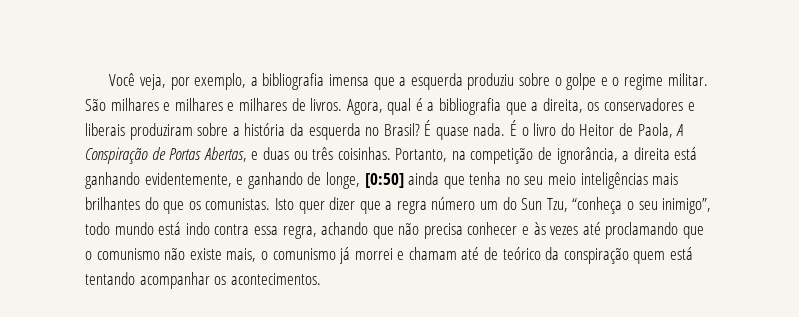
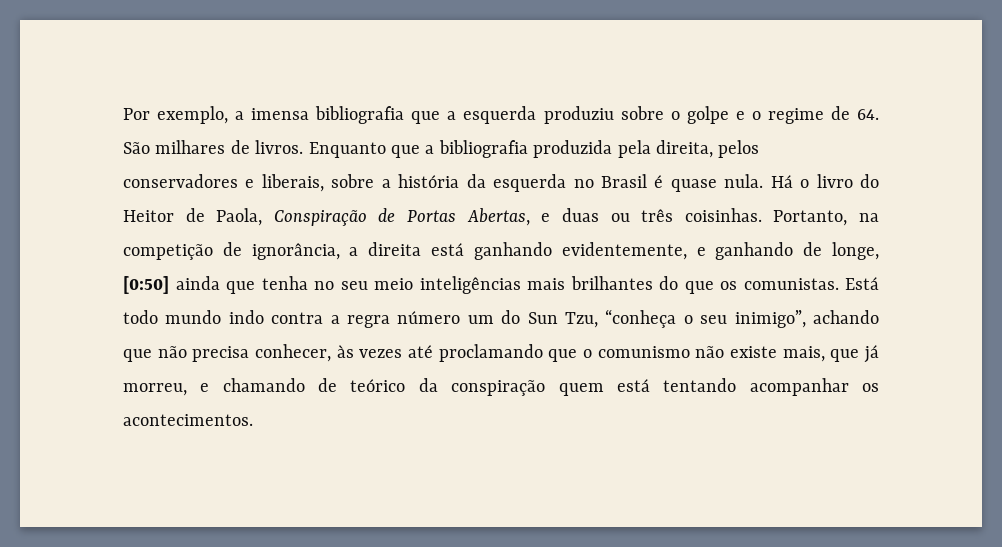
[109,73,370,90] Você veja, por exemplo, a bibliografia imensa -> [123,106,405,124] Por exemplo, a imensa bibliografia
[667,73,708,86] [85,98,695,115] [85,123,193,140] militar. São milhares e milhares e milhares de livros. Agora, qual é a bibliografia que a direita, os conservadores e liberais produziram -> [830,106,879,120] [123,140,760,158] [123,174,324,192] de 64. São milhares de livros. Enquanto que a bibliografia produzida pela direita, pelos conservadores e liberais,
[383,120,518,140] Brasil? É quase nada. É -> [600,174,793,192] Brasil é quase nula. Há
[676,124,684,136] A -> (263, 217) none
[274,197,381,214] Isto quer dizer que -> [845,277,879,290] [123,310,324,324] Está todo mundo indo contra
[85,222,317,239] todo mundo está indo contra essa regra, -> (806, 319) none
[467,222,530,235] conhecer e -> [255,344,331,362] conhecer,
[260,247,480,264] o comunismo já morrei e chamam até -> [830,345,879,363] [123,378,305,396] que já morreu, e chamando

